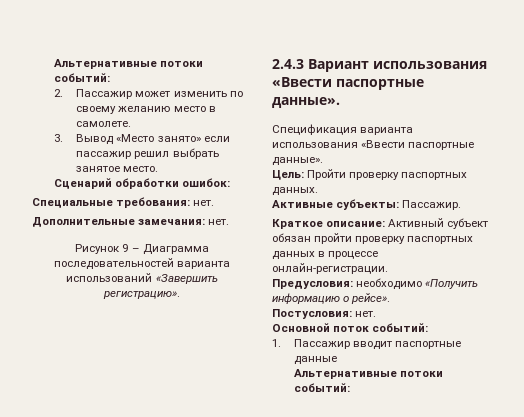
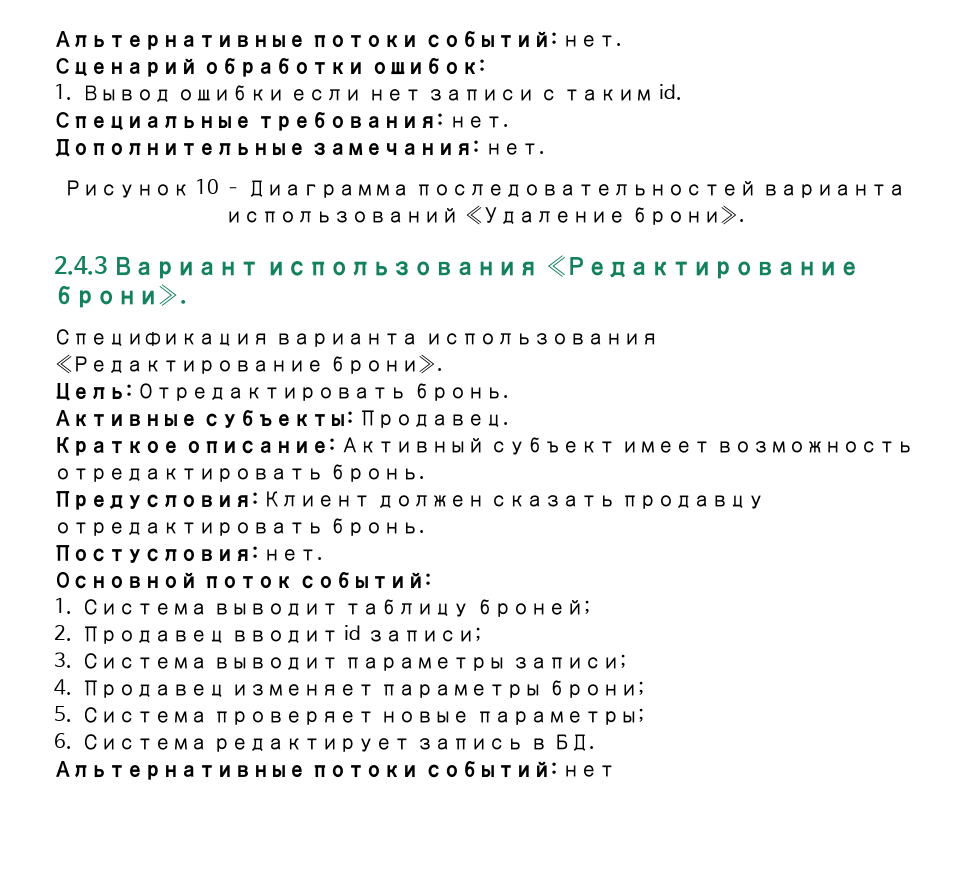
[54,59,204,69] [54,73,111,82] [54,89,243,99] [76,106,216,114] [76,121,132,127] [54,134,230,145] [76,148,219,159] [76,166,159,172] [54,178,231,189] Альтернативные потоки событий: // 2. Пассажир может изменить по своему желанию место в самолете. // 3. Вывод «Место занято» если пассажир решил выбрать занятое место. // Сценарий обработки ошибок: -> [54,30,622,50] [54,57,485,77] [54,84,682,103] Альтернативные потоки событий: нет. // Сценарий обработки ошибок: // 1. Вывод ошибки если нет записи с таким id.
[122,244,129,252] 9 -> [195,179,220,194] 10
[155,274,218,284] [103,291,180,299] «Завершить регистрацию». -> [464,205,746,225] «Удаление брони».
[272,77,424,90] [272,97,340,108] «Ввести паспортные данные». -> [545,255,861,279] [54,284,187,308] «Редактирование брони».
[361,140,475,150] [272,157,323,166] [272,169,468,180] [272,187,318,196] «Ввести паспортные данные». // Цель: Пройти проверку паспортных данных. -> [54,354,444,374] [54,383,509,401] «Редактирование брони». // Цель: Отредактировать бронь.
[402,200,462,210] Пассажир. -> [358,410,509,428] Продавец.
[272,233,474,244] [272,251,379,260] [272,263,388,274] [272,278,479,290] [272,293,391,304] обязан пройти проверку паспортных данных в процессе онлайн-регистрации. // Предусловия: необходимо «Получить информацию о рейсе». -> [621,441,915,453] [54,464,426,482] [54,491,766,510] [54,518,426,536] имеет возможность отредактировать бронь. // Предусловия: Клиент должен сказать продавцу отредактировать бронь.
[294,339,462,350] [294,356,338,365] [294,369,444,379] [294,383,351,392] Пассажир вводит паспортные данные // Альтернативные потоки событий: -> [81,599,590,617] [54,625,481,644] [54,652,626,671] [54,679,644,698] [54,706,644,725] [54,733,595,752] [54,760,616,780] Система выводит таблицу броней; // 2. Продавец вводит id записи; // 3. Система выводит параметры записи; // 4. Продавец изменяет параметры брони; // 5. Система проверяет новые параметры; // 6. Система редактирует запись в БД. // Альтернативные потоки событий: нет

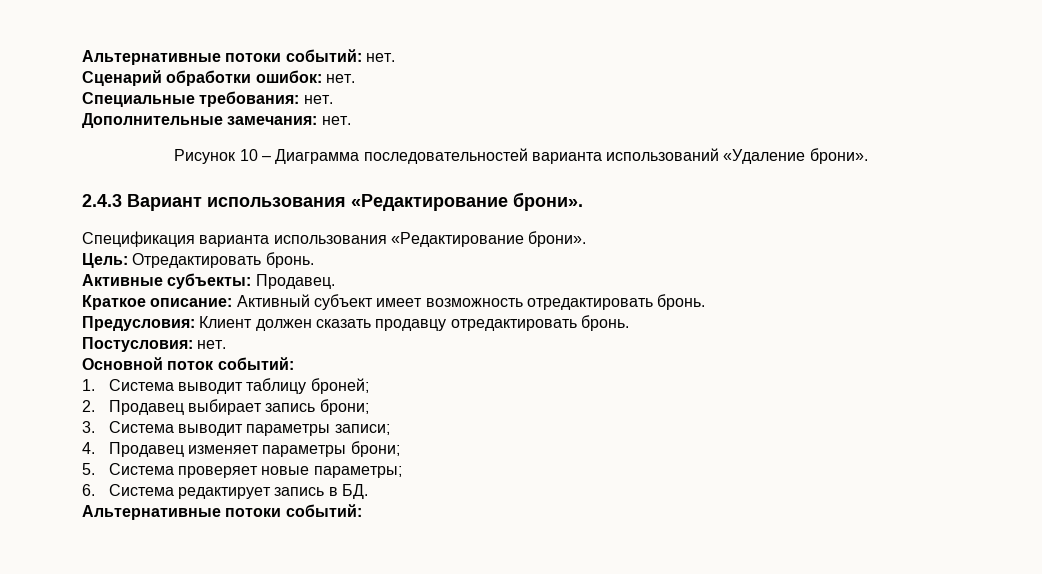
[54,84,682,103] // 1. Вывод ошибки если нет записи с таким id. -> [325,74,355,83] нет.
[231,625,481,644] вводит id записи; -> [188,399,369,415] выбирает запись брони;
[561,765,616,777] нет -> (362, 510) none

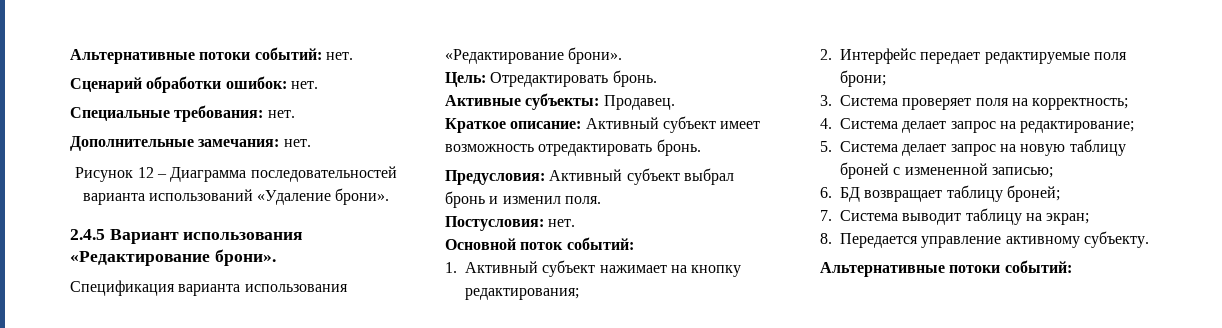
[239,149,258,161] 10 -> [137,167,154,178] 12
[82,194,122,207] 2.4.3 -> [70,229,105,240] 2.4.5
[199,315,629,331] Клиент должен сказать продавцу отредактировать бронь. -> [549,168,734,185] [445,191,601,208] Активный субъект выбрал бронь и изменил поля.
[108,378,369,394] [82,399,369,415] [82,421,390,436] [82,441,400,457] [82,463,95,475] Система выводит таблицу броней; // 2. Продавец выбирает запись брони; // 3. Система выводит параметры записи; // 4. Продавец изменяет параметры брони; // 5. -> [465,260,742,277] [465,288,579,300] [820,48,1127,64] [840,70,886,87] [820,95,832,106] Активный субъект нажимает на кнопку редактирования; // 2. Интерфейс передает редактируемые поля брони; // 3.
[261,466,402,478] [82,484,369,499] новые параметры; // 6. Система редактирует запись в БД. -> [975,98,1129,110] [820,118,1135,133] [820,139,1126,156] [840,162,1053,179] [820,185,1060,202] [820,208,1090,225] [820,231,1149,248] поля на корректность; // 4. Система делает запрос на редактирование; // 5. Система делает запрос на новую таблицу броней с измененной записью; // 6. БД возвращает таблицу броней; // 7. Система выводит таблицу на экран; // 8. Передается управление активному субъекту.

